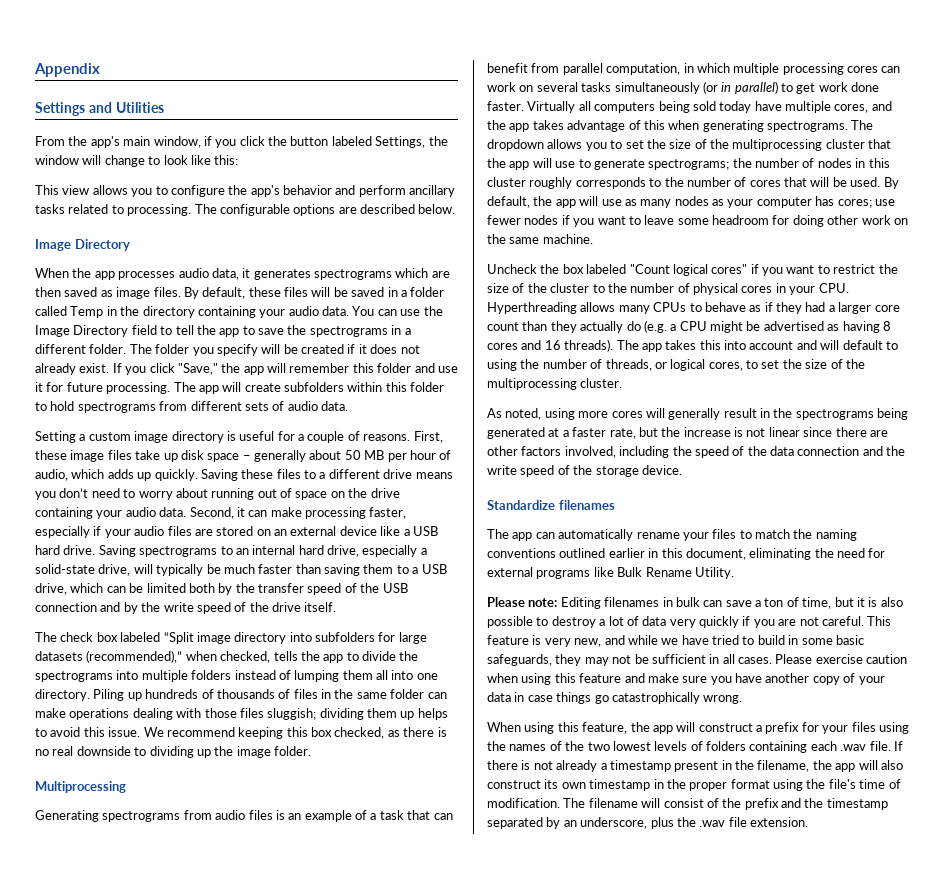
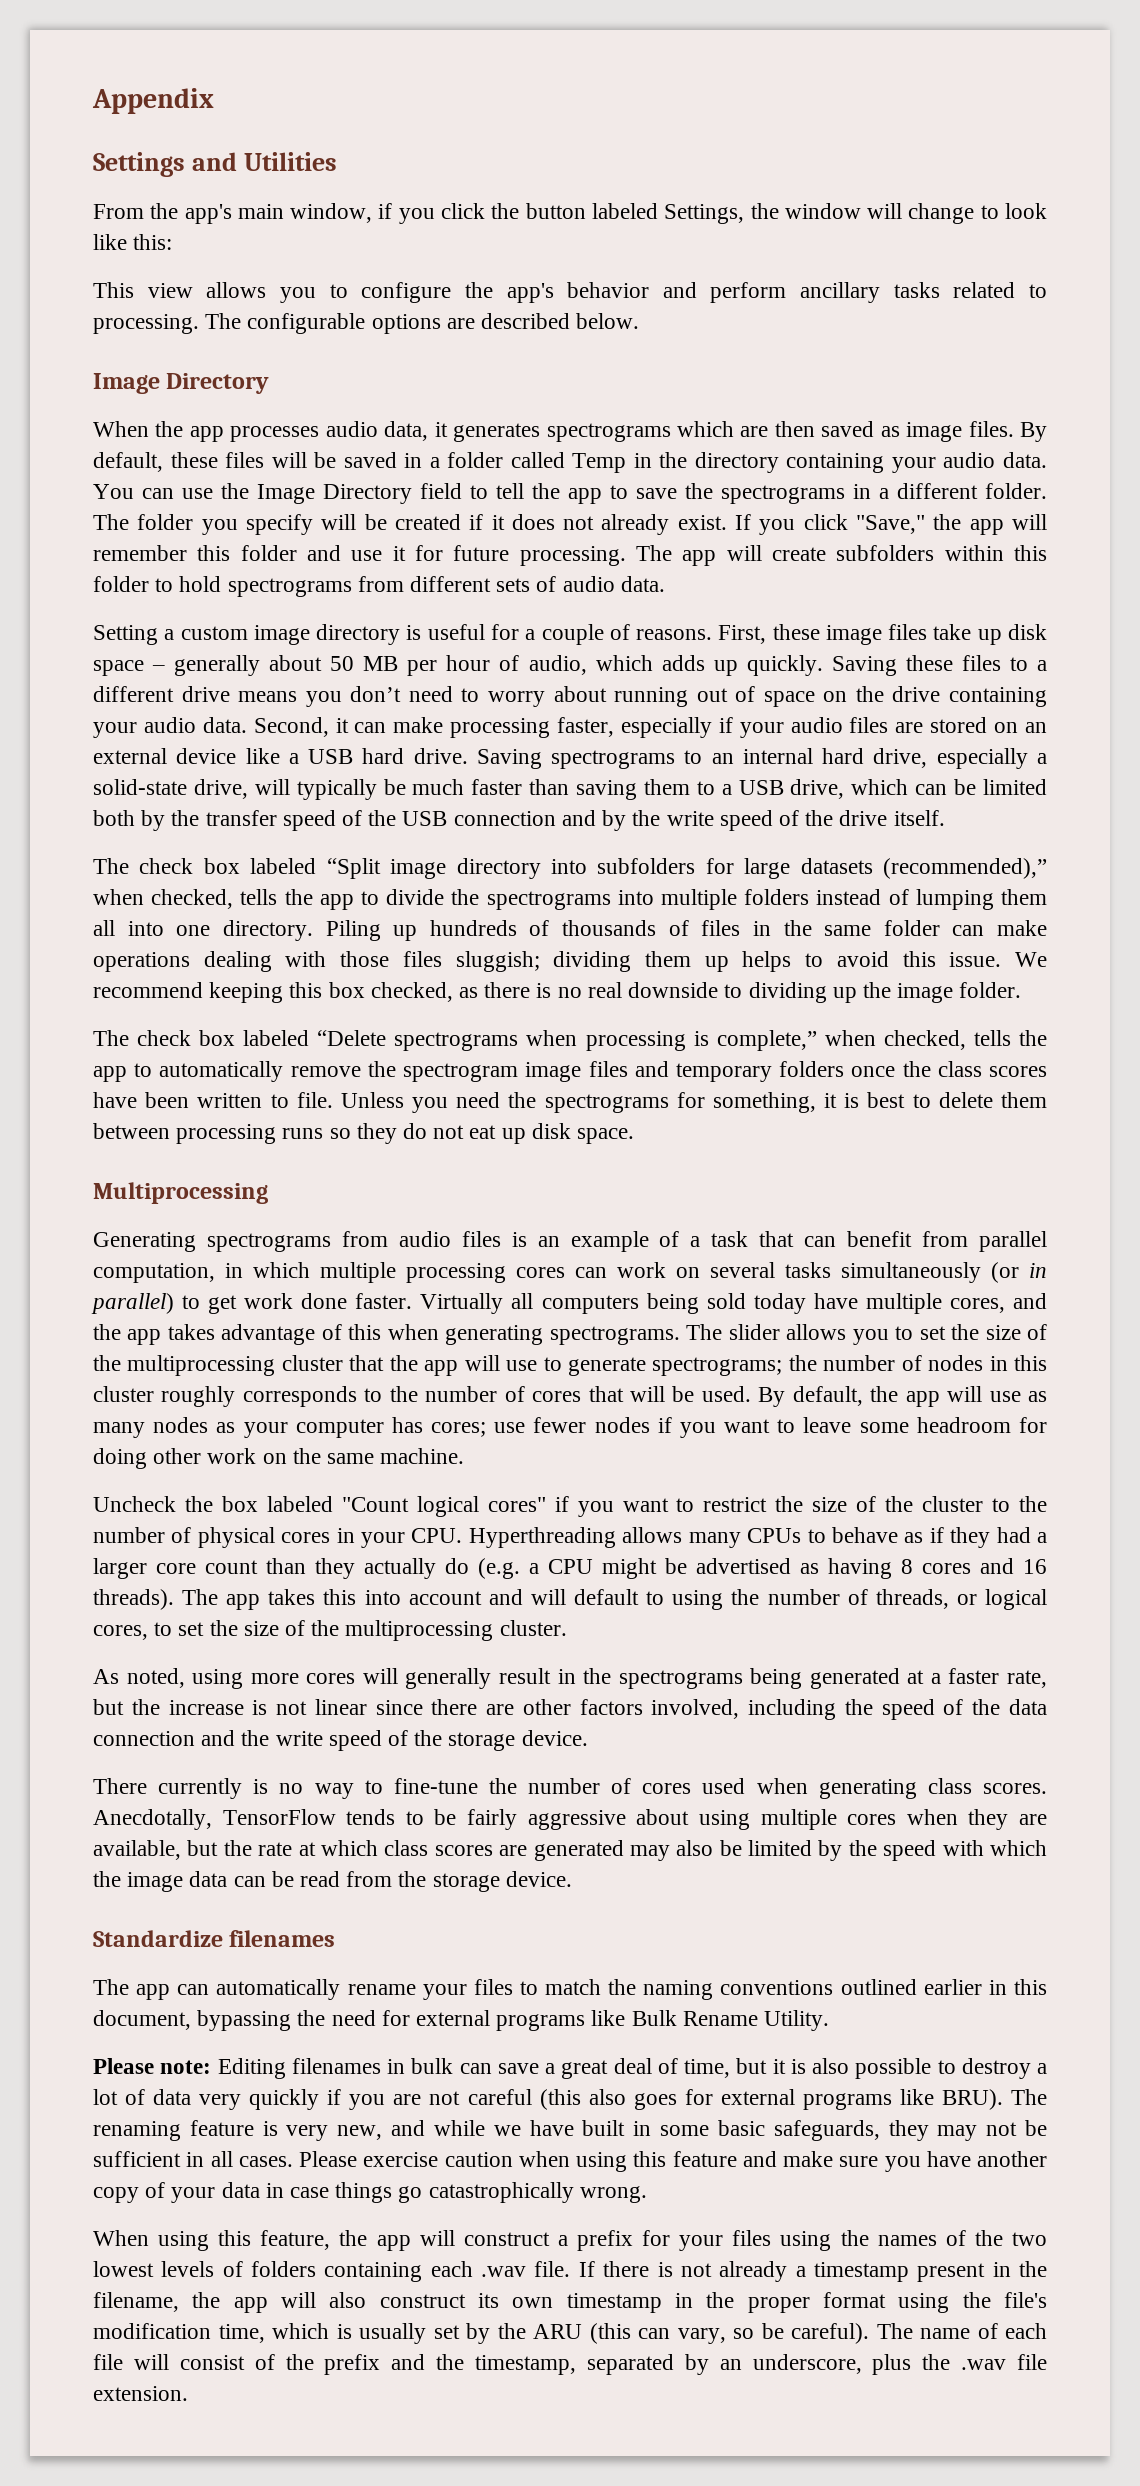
(311, 751) none -> [93,1030,1047,1051] [93,1061,1047,1082] [93,1092,1047,1113] [93,1123,635,1144] // The check box labeled “Delete spectrograms when processing is complete,” when checked, tells the app to automatically remove the spectrogram image files and temporary folders once the class scores have been written to file. Unless you need the spectrograms for something, it is best to delete them between processing runs so they do not eat up disk space.
[487,139,544,151] dropdown -> [728,1324,780,1340] slider
(682, 470) none -> [93,1778,1047,1799] [93,1809,1048,1830] [93,1840,1047,1861] [93,1871,572,1892] // There currently is no way to fine-tune the number of cores used when generating class scores. Anecdotally, TensorFlow tends to be fairly aggressive about using multiple cores when they are available, but the rate at which class scores are generated may also be limited by the speed with which the image data can be read from the storage device.
[749,548,812,560] eliminating -> [197,2010,292,2031] bypassing
[764,598,784,607] ton -> [561,2058,652,2079] great deal
[821,616,892,626] careful. This -> [467,2089,1047,2110] [93,2121,181,2141] careful (this also goes for external programs like BRU). The renaming
[712,635,785,645] tried to build -> [582,2120,626,2136] built
[859,779,901,789] [487,798,638,808] time of modification. The filename -> [93,2323,1047,2344] [93,2354,123,2370] modification time, which is usually set by the ARU (this can vary, so be careful). The name of each file
[826,798,888,810] timestamp -> [475,2355,576,2375] timestamp,

